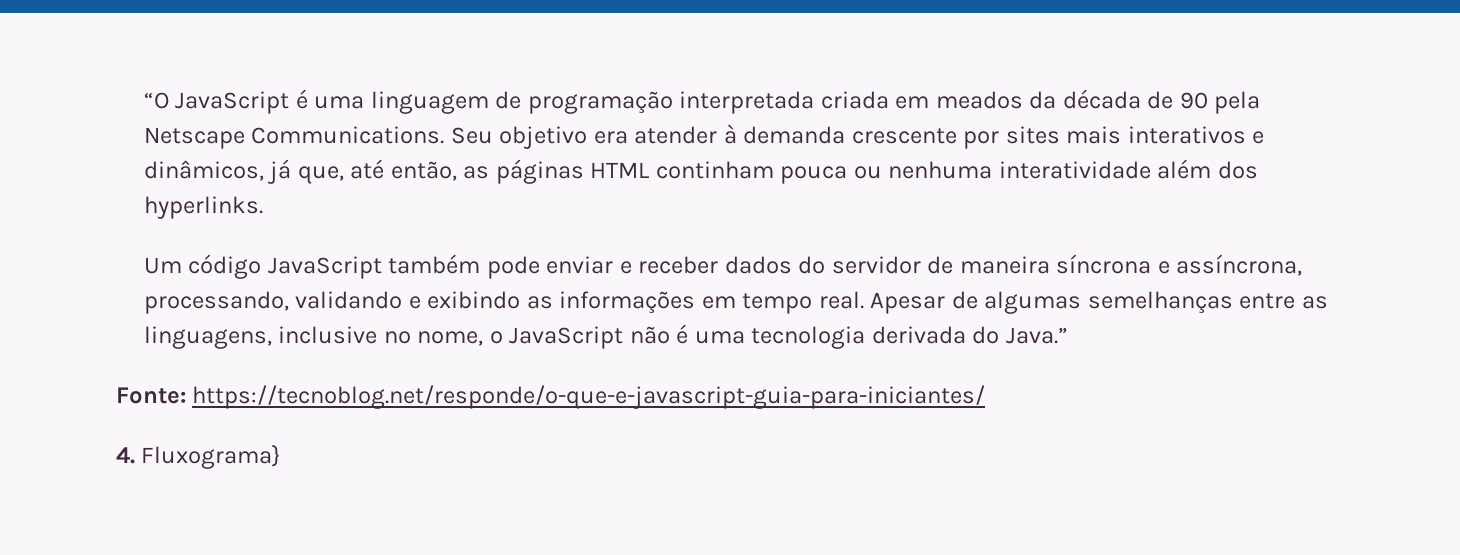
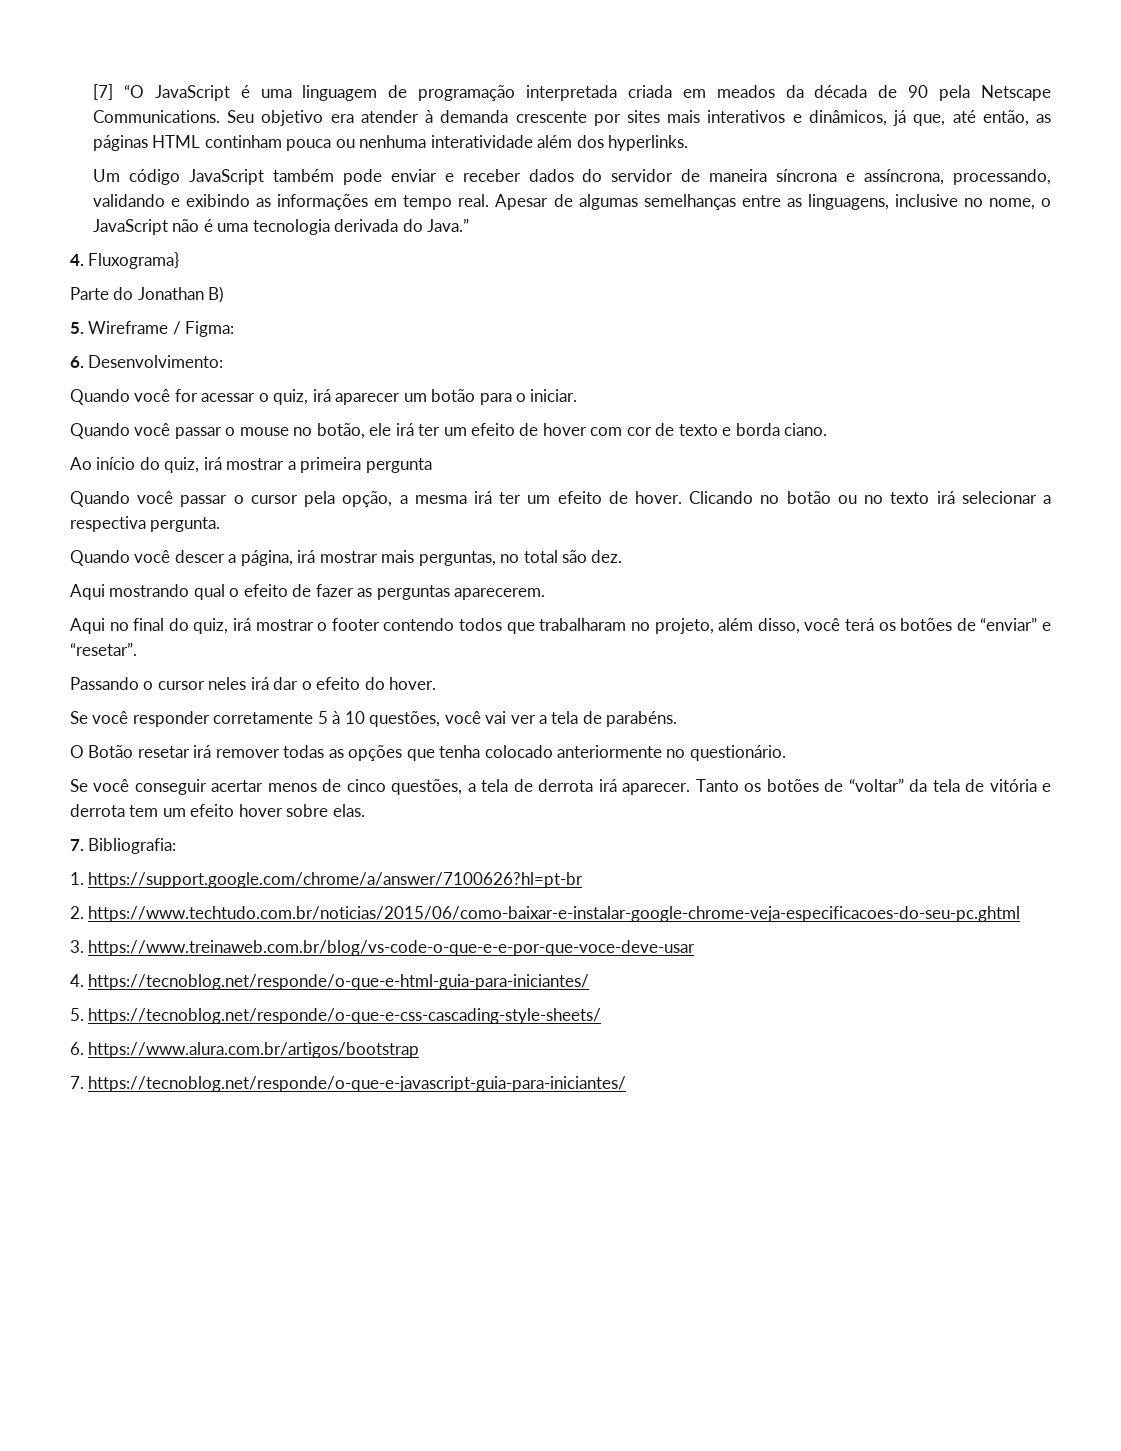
(143, 100) none -> [93,84,114,100] [7]
[116,385,986,409] [116,445,281,469] Fonte: https://tecnoblog.net/responde/o-que-e-javascript-guia-para-iniciantes/ // 4. Fluxograma} -> [70,252,180,269] [70,286,225,303] [70,321,235,337] [70,355,224,368] [70,389,578,405] [70,423,828,439] [70,457,432,473] [70,491,1052,507] [70,516,221,532] [70,550,623,566] [70,584,546,600] [70,617,1051,634] [70,642,137,656] [70,677,437,690] [70,711,678,727] [70,745,786,761] [70,778,1052,795] [70,804,365,817] [70,838,177,854] [70,872,584,888] [70,906,1021,922] [70,940,696,956] [70,974,590,990] [70,1008,602,1024] [70,1042,420,1058] [70,1076,627,1092] 4. Fluxograma} // Parte do Jonathan B) // 5. Wireframe / Figma: // 6. Desenvolvimento: // Quando você for acessar o quiz, irá aparecer um botão para o iniciar. // Quando você passar o mouse no botão, ele irá ter um efeito de hover com cor de texto e borda ciano. // Ao início do quiz, irá mostrar a primeira pergunta // Quando você passar o cursor pela opção, a mesma irá ter um efeito de hover. Clicando no botão ou no texto irá selecionar a respectiva pergunta. // Quando você descer a página, irá mostrar mais perguntas, no total são dez. // Aqui mostrando qual o efeito de fazer as perguntas aparecerem. // Aqui no final do quiz, irá mostrar o footer contendo todos que trabalharam no projeto, além disso, você terá os botões de “enviar” e “resetar”. // Passando o cursor neles irá dar o efeito do hover. // Se você responder corretamente 5 à 10 questões, você vai ver a tela de parabéns. // O Botão resetar irá remover todas as opções que tenha colocado anteriormente no questionário. // Se você conseguir acertar menos de cinco questões, a tela de derrota irá aparecer. Tanto os botões de “voltar” da tela de vitória e derrota tem um efeito hover sobre elas. // 7. Bibliografia: // 1. https://support.google.com/chrome/a/answer/7100626?hl=pt-br // 2. https://www.techtudo.com.br/noticias/2015/06/como-baixar-e-instalar-google-chrome-veja-especificacoes-do-seu-pc.ghtml // 3. https://www.treinaweb.com.br/blog/vs-code-o-que-e-e-por-que-voce-deve-usar // 4. https://tecnoblog.net/responde/o-que-e-html-guia-para-iniciantes/ // 5. https://tecnoblog.net/responde/o-que-e-css-cascading-style-sheets/ // 6. https://www.alura.com.br/artigos/bootstrap // 7. https://tecnoblog.net/responde/o-que-e-javascript-guia-para-iniciantes/

